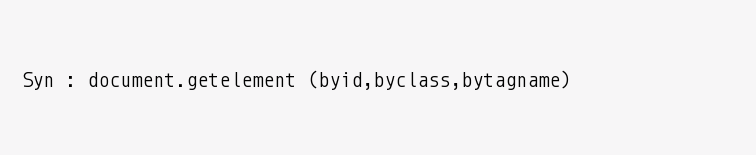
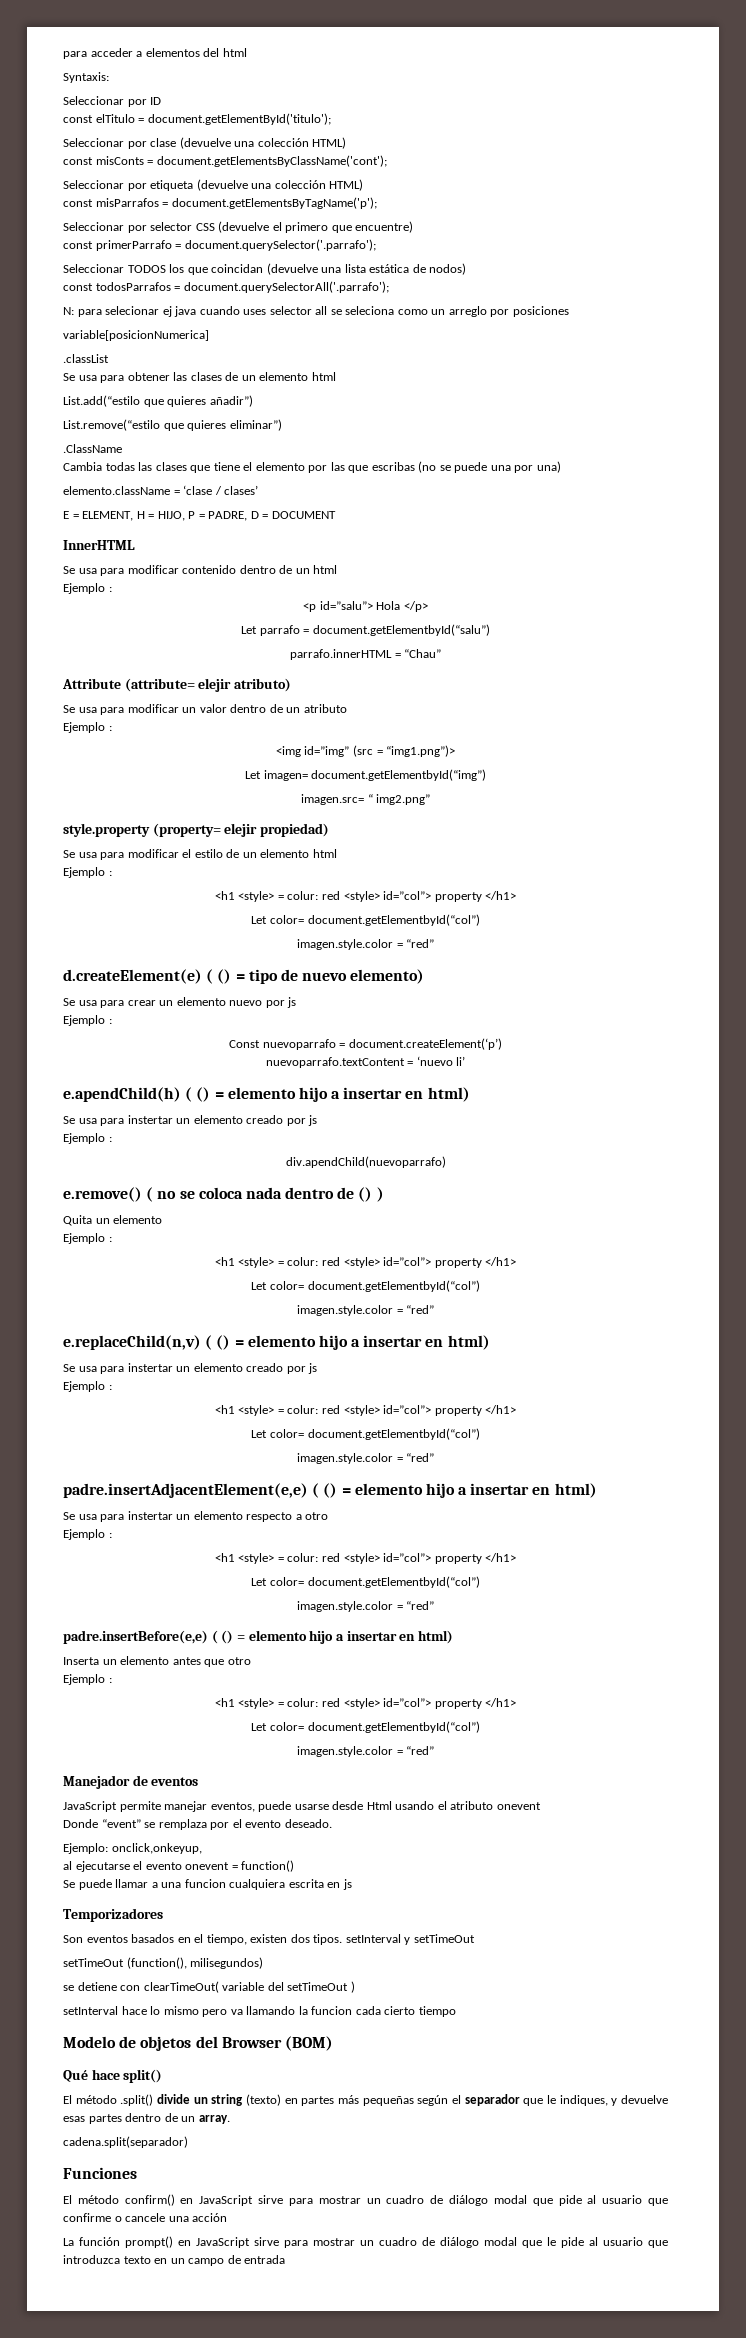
[21,70,571,90] Syn : document.getelement (byid,byclass,bytagname) -> [63,48,247,59] [63,72,109,83] [63,96,162,107] [63,113,331,125] [63,137,347,149] [63,155,387,167] [63,179,364,191] [63,197,377,209] [63,221,414,233] [63,239,376,251] [63,263,467,275] [63,281,389,293] [63,306,569,317] [63,330,209,341] [63,354,109,363] [63,372,336,383] [63,395,253,407] [63,419,282,431] [63,444,122,453] [63,461,561,473] [63,485,259,495] [63,511,336,521] [63,540,135,550] [63,565,338,576] [63,583,112,594] [303,601,428,612] [241,624,490,636] [289,649,442,660] [62,678,291,692] [63,704,347,715] [63,722,112,733] [275,745,456,757] [244,769,487,781] [300,794,431,805] [63,823,329,837] [63,849,337,860] [63,867,112,878] [214,891,517,902] [251,914,480,926] [296,939,435,950] [63,969,425,984] [63,997,297,1008] [63,1015,112,1026] [229,1038,502,1050] [265,1056,466,1068] [63,1087,470,1102] [63,1115,318,1126] [63,1133,112,1144] [285,1156,446,1168] [63,1187,384,1202] [63,1215,163,1226] [63,1233,112,1244] [214,1257,517,1268] [251,1280,480,1292] [296,1305,435,1316] [63,1335,490,1350] [63,1363,318,1374] [63,1381,112,1392] [214,1405,517,1416] [251,1428,480,1440] [296,1453,435,1464] [63,1483,597,1498] [63,1511,329,1522] [63,1529,112,1540] [214,1553,517,1564] [251,1576,480,1588] [296,1601,435,1612] [63,1630,453,1644] [63,1656,251,1667] [63,1674,112,1685] [214,1698,517,1709] [251,1721,480,1733] [296,1746,435,1757] [63,1775,199,1789] [63,1801,541,1812] [63,1819,332,1830] [63,1843,202,1854] [63,1860,295,1872] [63,1879,352,1890] [63,1908,163,1922] [63,1934,475,1945] [63,1957,264,1969] [63,1981,355,1993] [63,2006,456,2017] [63,2036,333,2051] [63,2069,163,2083] [63,2094,668,2106] [63,2113,230,2124] [63,2136,188,2148] [63,2167,137,2179] [63,2194,669,2206] [63,2213,228,2222] [63,2236,668,2248] [63,2255,286,2266] para acceder a elementos del html // Syntaxis: // Seleccionar por ID // const elTitulo = document.getElementById('titulo'); // Seleccionar por clase (devuelve una colección HTML) // const misConts = document.getElementsByClassName('cont'); // Seleccionar por etiqueta (devuelve una colección HTML) // const misParrafos = document.getElementsByTagName('p'); // Seleccionar por selector CSS (devuelve el primero que encuentre) // const primerParrafo = document.querySelector('.parrafo'); // Seleccionar TODOS los que coincidan (devuelve una lista estática de nodos) // const todosParrafos = document.querySelectorAll('.parrafo'); // N: para selecionar ej java cuando uses selector all se seleciona como un arreglo por posiciones // variable[posicionNumerica] // .classList // Se usa para obtener las clases de un elemento html // List.add(“estilo que quieres añadir”) // List.remove(“estilo que quieres eliminar”) // .ClassName // Cambia todas las clases que tiene el elemento por las que escribas (no se puede una por una) // elemento.className = ‘clase / clases’ // E = ELEMENT, H = HIJO, P = PADRE, D = DOCUMENT // InnerHTML // Se usa para modificar contenido dentro de un html // Ejemplo : // <p id=”salu”> Hola </p> // Let parrafo = document.getElementbyId(“salu”) // parrafo.innerHTML = “Chau” // Attribute (attribute= elejir atributo) // Se usa para modificar un valor dentro de un atributo // Ejemplo : // <img id=”img” (src = “img1.png”)> // Let imagen= document.getElementbyId(“img”) // imagen.src= “ img2.png” // style.property (property= elejir propiedad) // Se usa para modificar el estilo de un elemento html // Ejemplo : // <h1 <style> = colur: red <style> id=”col”> property </h1> // Let color= document.getElementbyId(“col”) // imagen.style.color = “red” // d.createElement(e) ( () = tipo de nuevo elemento) // Se usa para crear un elemento nuevo por js // Ejemplo : // Const nuevoparrafo = document.createElement(‘p’) // nuevoparrafo.textContent = ‘nuevo li’ // e.apendChild(h) ( () = elemento hijo a insertar en html) // Se usa para instertar un elemento creado por js // Ejemplo : // div.apendChild(nuevoparrafo) // e.remove() ( no se coloca nada dentro de () ) // Quita un elemento // Ejemplo : // <h1 <style> = colur: red <style> id=”col”> property </h1> // Let color= document.getElementbyId(“col”) // imagen.style.color = “red” // e.replaceChild(n,v) ( () = elemento hijo a insertar en html) // Se usa para instertar un elemento creado por js // Ejemplo : // <h1 <style> = colur: red <style> id=”col”> property </h1> // Let color= document.getElementbyId(“col”) // imagen.style.color = “red” // padre.insertAdjacentElement(e,e) ( () = elemento hijo a insertar en html) // Se usa para instertar un elemento respecto a otro // Ejemplo : // <h1 <style> = colur: red <style> id=”col”> property </h1> // Let color= document.getElementbyId(“col”) // imagen.style.color = “red” // padre.insertBefore(e,e) ( () = elemento hijo a insertar en html) // Inserta un elemento antes que otro // Ejemplo : // <h1 <style> = colur: red <style> id=”col”> property </h1> // Let color= document.getElementbyId(“col”) // imagen.style.color = “red” // Manejador de eventos // JavaScript permite manejar eventos, puede usarse desde Html usando el atributo onevent // Donde “event” se remplaza por el evento deseado. // Ejemplo: onclick,onkeyup, // al ejecutarse el evento onevent = function() // Se puede llamar a una funcion cualquiera escrita en js // Temporizadores // Son eventos basados en el tiempo, existen dos tipos. setInterval y setTimeOut // setTimeOut (function(), milisegundos) // se detiene con clearTimeOut( variable del setTimeOut ) // setInterval hace lo mismo pero va llamando la funcion cada cierto tiempo // Modelo de objetos del Browser (BOM) // Qué hace split() // El método .split() divide un string (texto) en partes más pequeñas según el separador que le indiques, y devuelve esas partes dentro de un array. // cadena.split(separador) // Funciones // El método confirm() en JavaScript sirve para mostrar un cuadro de diálogo modal que pide al usuario que confirme o cancele una acción // La función prompt() en JavaScript sirve para mostrar un cuadro de diálogo modal que le pide al usuario que introduzca texto en un campo de entrada

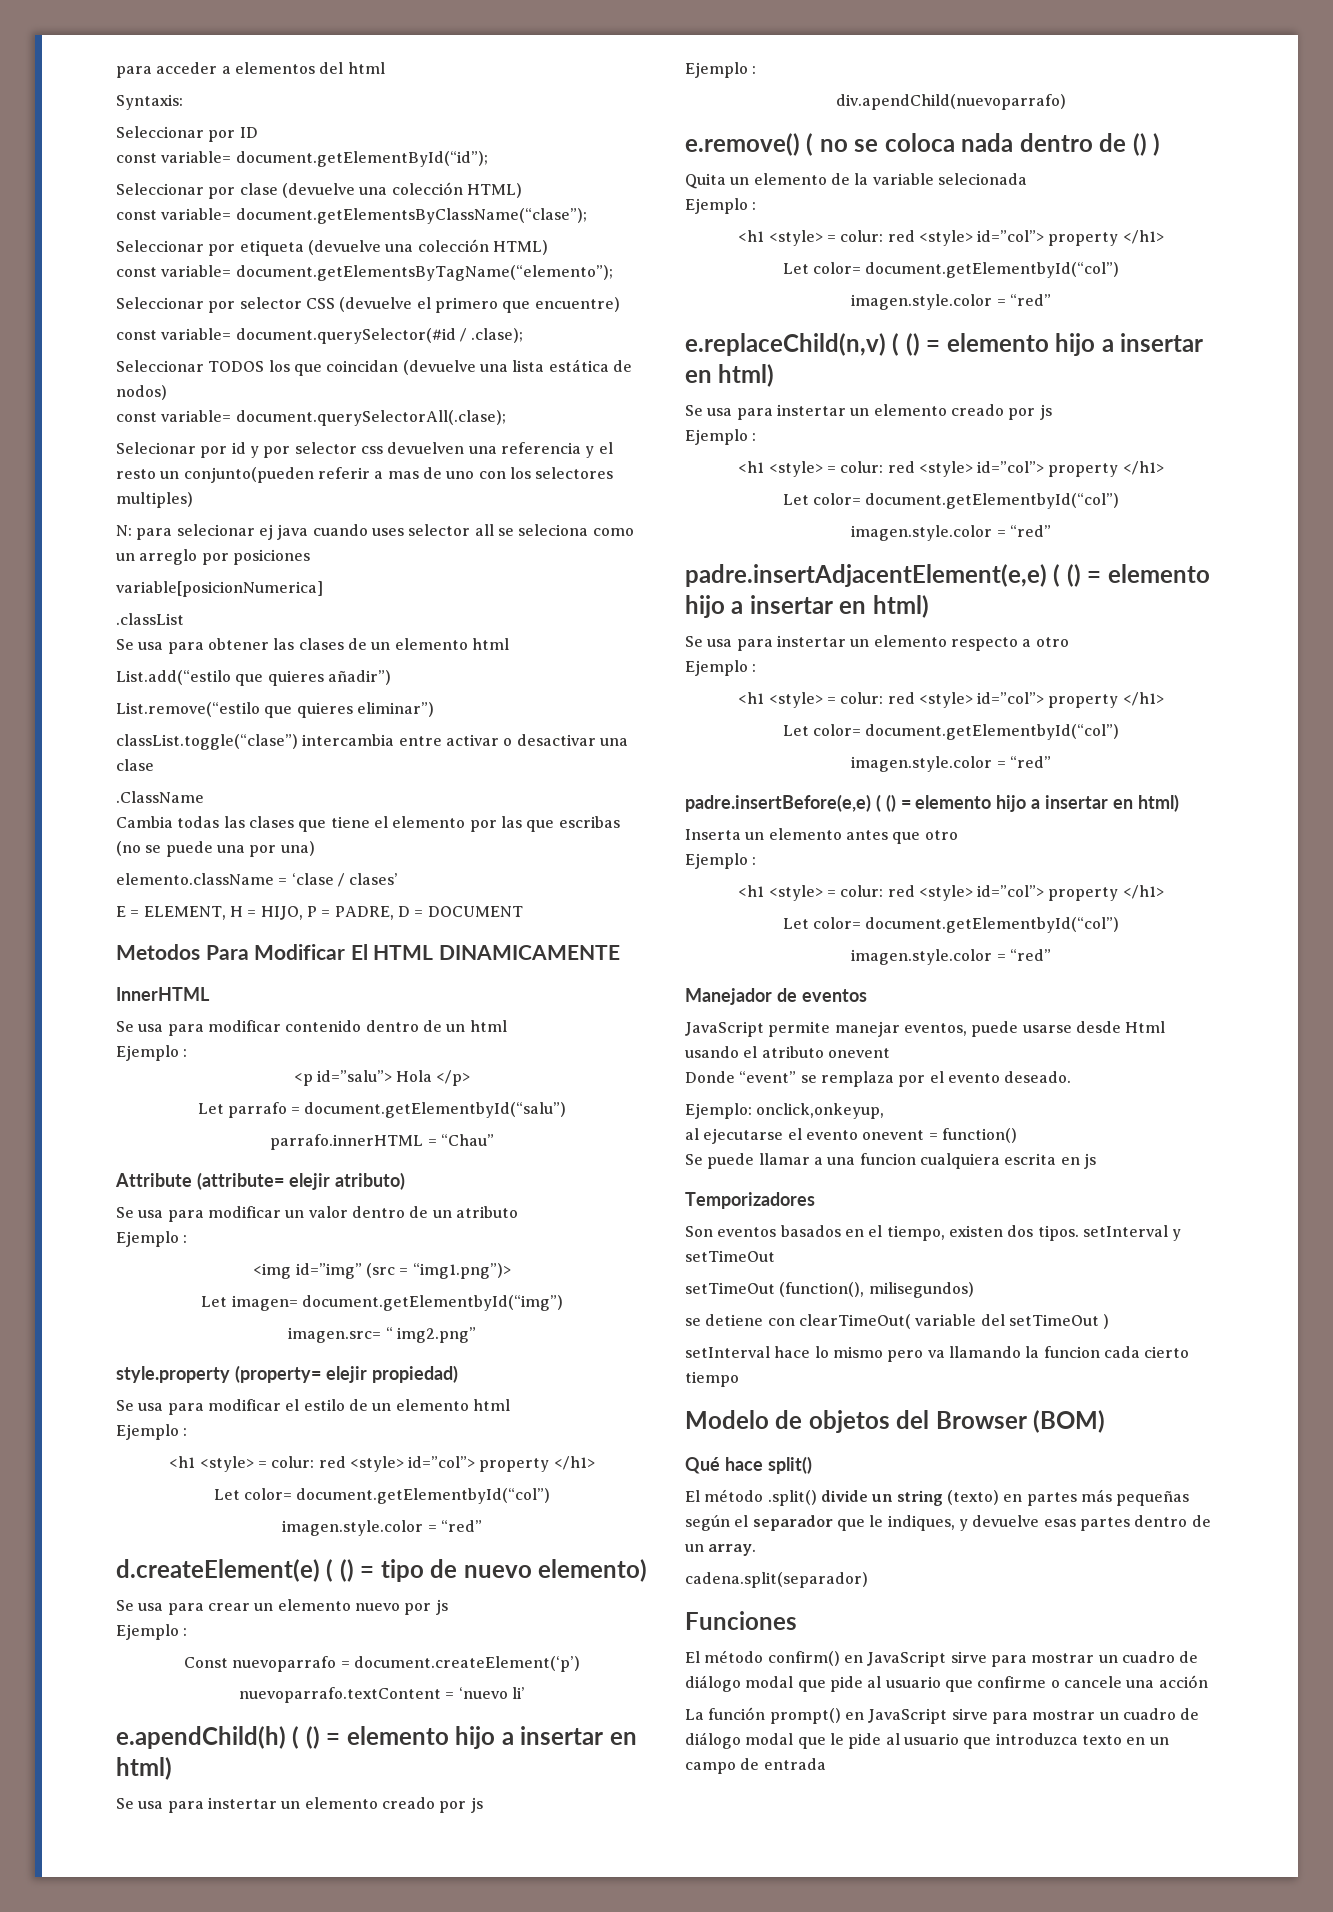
[95,113,331,125] elTitulo = document.getElementById('titulo'); -> [161,151,488,167] variable= document.getElementById(“id”);
[95,155,387,167] misConts = document.getElementsByClassName('cont'); -> [161,208,587,224] variable= document.getElementsByClassName(“clase”);
[95,197,377,209] misParrafos = document.getElementsByTagName('p'); -> [161,265,613,281] variable= document.getElementsByTagName(“elemento”);
[95,239,376,251] primerParrafo = document.querySelector('.parrafo'); -> [161,328,524,344] variable= document.querySelector(#id / .clase);
[95,281,389,293] todosParrafos = document.querySelectorAll('.parrafo'); -> [161,410,506,426] [116,442,613,458] [116,467,614,483] [116,492,193,508] variable= document.querySelectorAll(.clase); // Selecionar por id y por selector css devuelven una referencia y el resto un conjunto(pueden referir a mas de uno con los selectores multiples)
(282, 425) none -> [116,734,628,750] [116,759,154,771] // classList.toggle(“clase”) intercambia entre activar o desactivar una clase
(336, 515) none -> [116,944,620,960] // Metodos Para Modificar El HTML DINAMICAMENTE
(163, 1219) none -> [830,173,1027,185] de la variable selecionada

